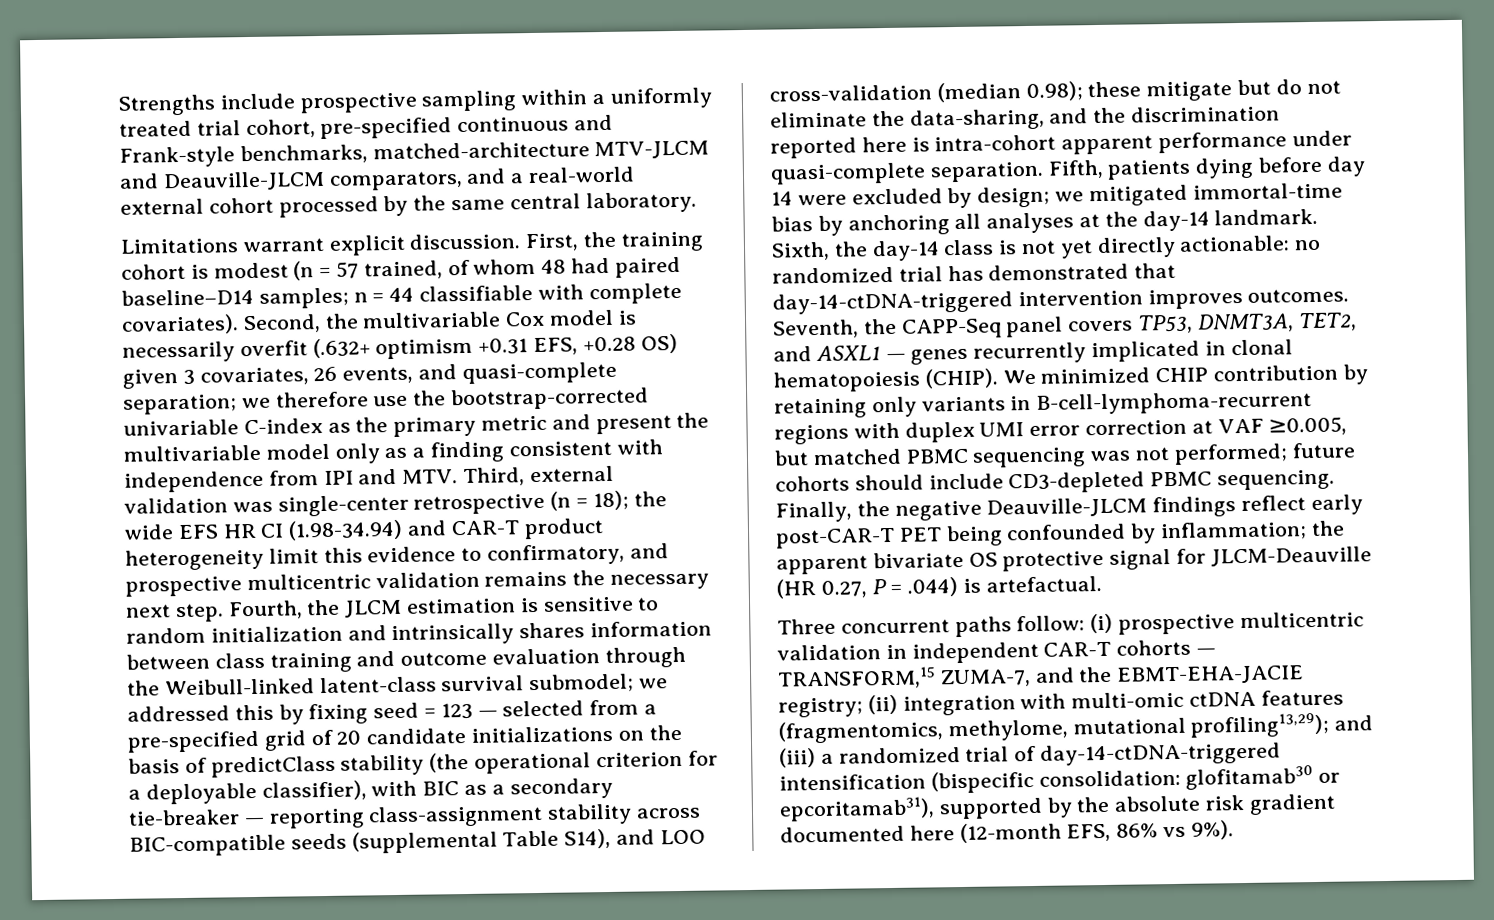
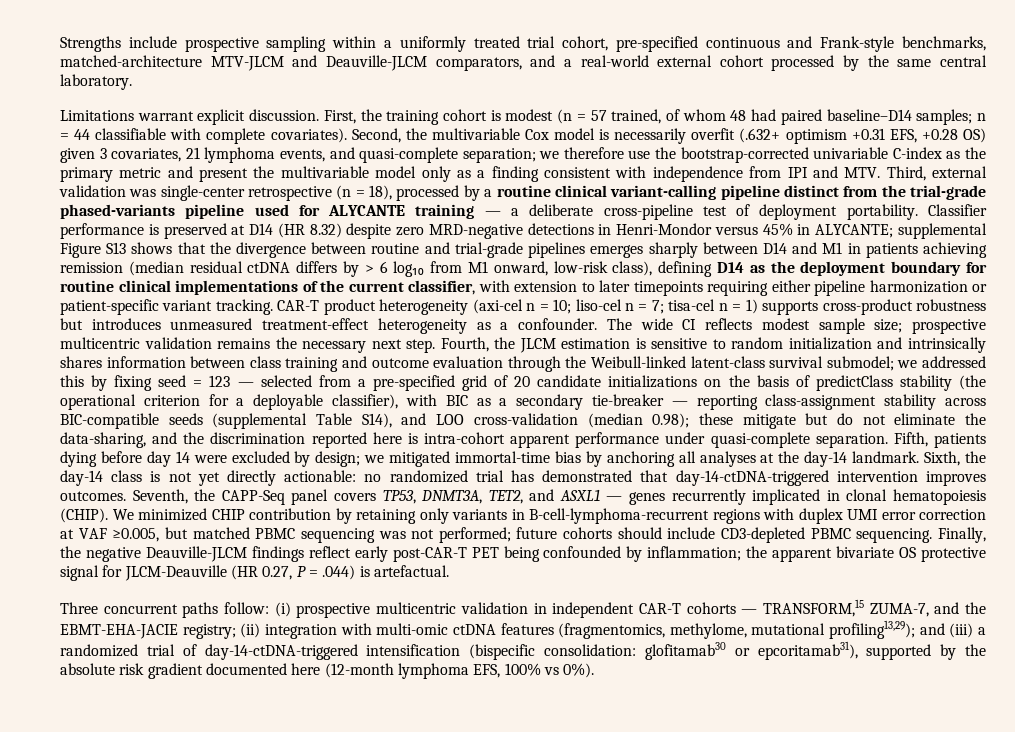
[313,366,338,382] 26 -> [185,147,276,163] 21 lymphoma
[592,490,667,511] [124,518,604,541] [125,543,669,571] 18); the wide EFS HR CI (1.98-34.94) and CAR-T product heterogeneity limit this evidence to confirmatory, and -> [369,185,987,201] [60,204,988,220] [60,223,987,239] [60,242,988,258] [60,261,987,277] [60,280,987,296] [60,299,987,315] [60,318,903,334] 18), processed by a routine clinical variant-calling pipeline distinct from the trial-grade phased-variants pipeline used for ALYCANTE training — a deliberate cross-pipeline test of deployment portability. Classifier performance is preserved at D14 (HR 8.32) despite zero MRD-negative detections in Henri-Mondor versus 45% in ALYCANTE; supplemental Figure S13 shows that the divergence between routine and trial-grade pipelines emerges sharply between D14 and M1 in patients achieving remission (median residual ctDNA differs by > 6 log₁₀ from M1 onward, low-risk class), defining D14 as the deployment boundary for routine clinical implementations of the current classifier, with extension to later timepoints requiring either pipeline harmonization or patient-specific variant tracking. CAR-T product heterogeneity (axi-cel n = 10; liso-cel n = 7; tisa-cel n = 1) supports cross-product robustness but introduces unmeasured treatment-effect heterogeneity as a confounder. The wide CI reflects modest sample size;
[1066,820,1234,842] EFS, 86% vs 9%). -> [397,663,595,679] lymphoma EFS, 100% vs 0%).

